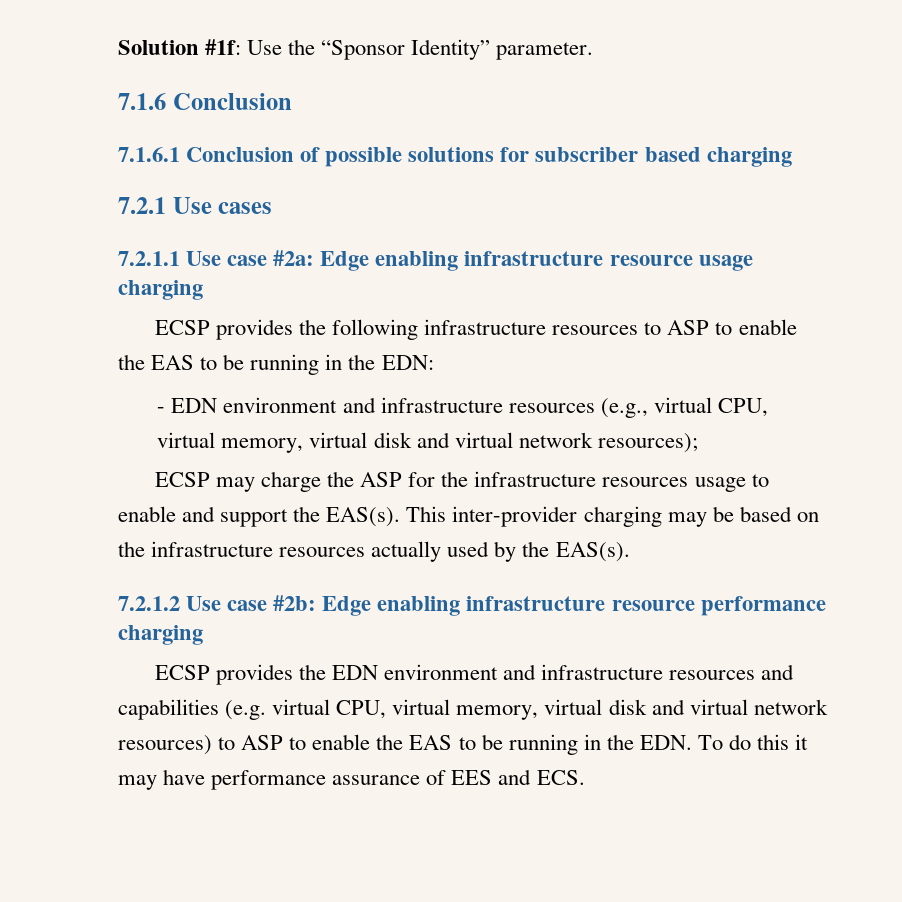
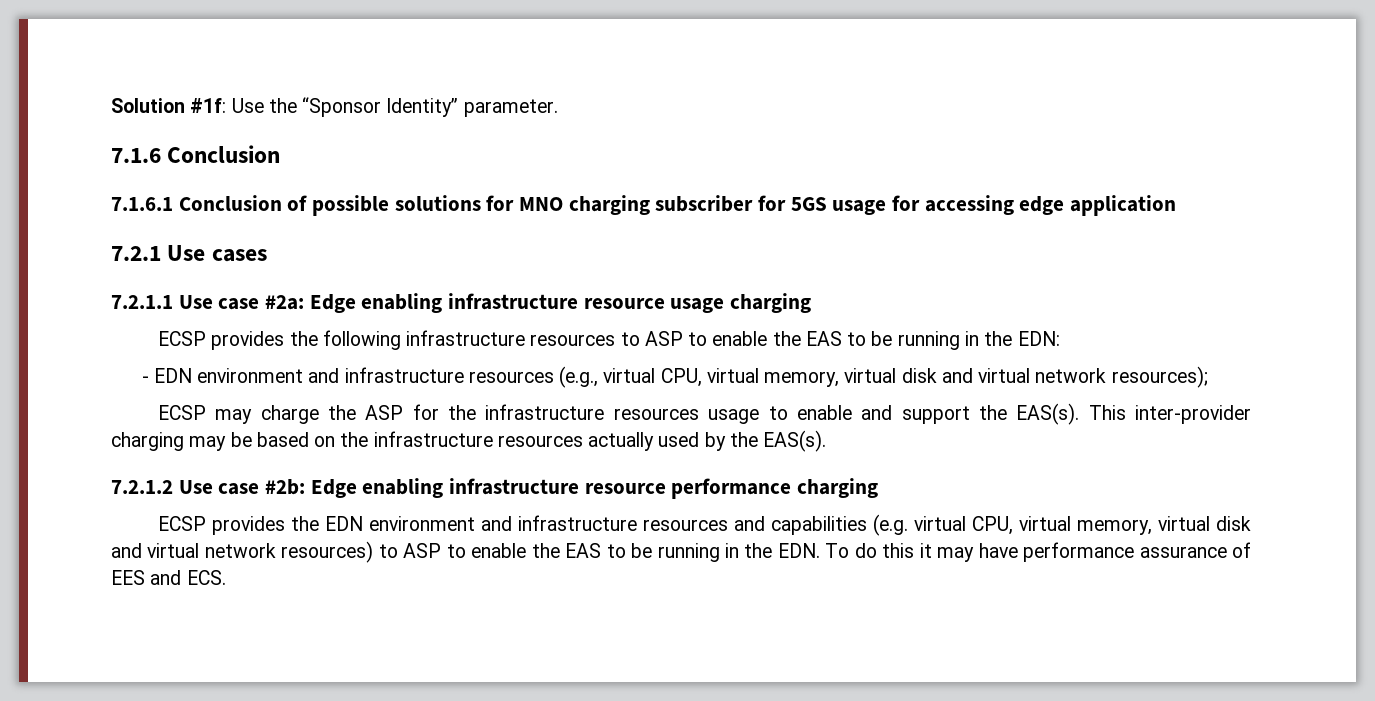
[535,147,792,167] subscriber based charging -> [519,195,1177,216] MNO charging subscriber for 5GS usage for accessing edge application

